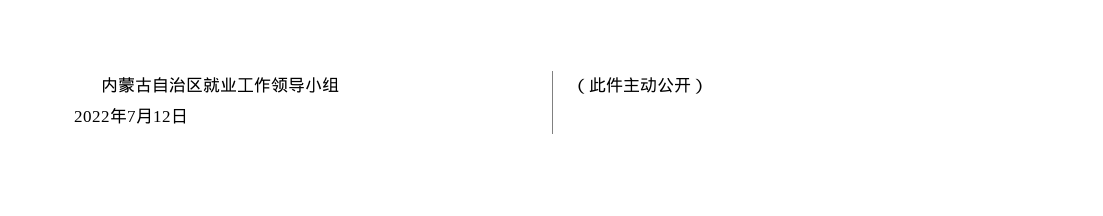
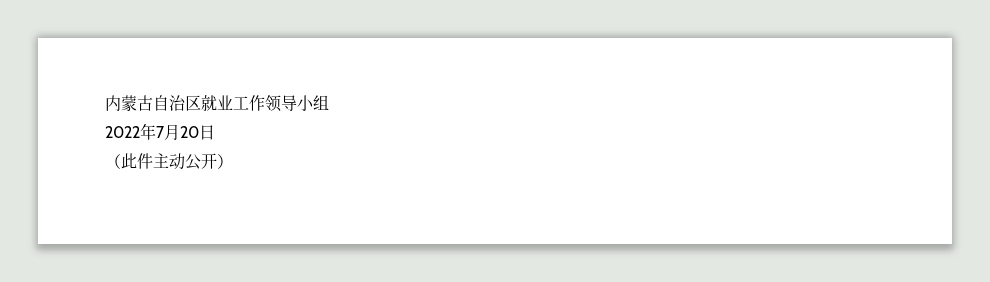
[153,111,171,122] 12 -> [180,126,199,138] 20

